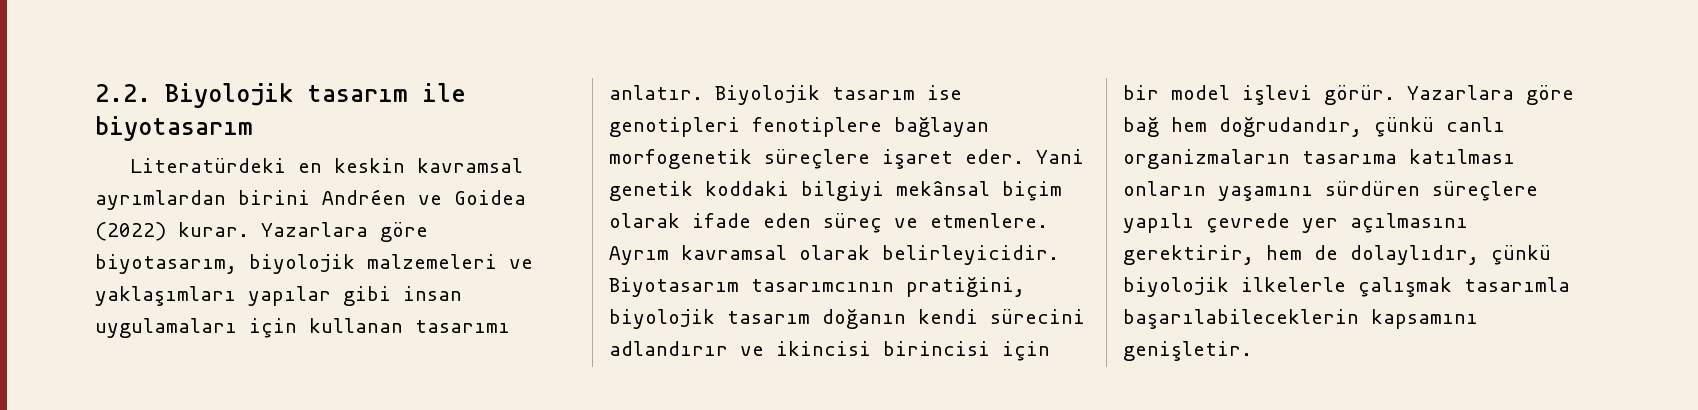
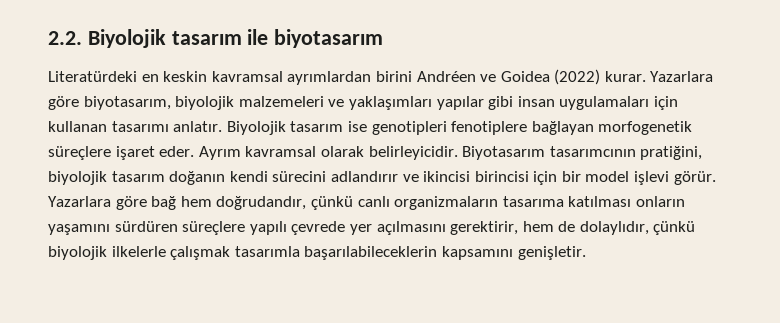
[1036,149,1084,164] [609,181,1062,201] [609,213,1048,233] Yani genetik koddaki bilgiyi mekânsal biçim olarak ifade eden süreç ve etmenlere. -> (195, 151) none

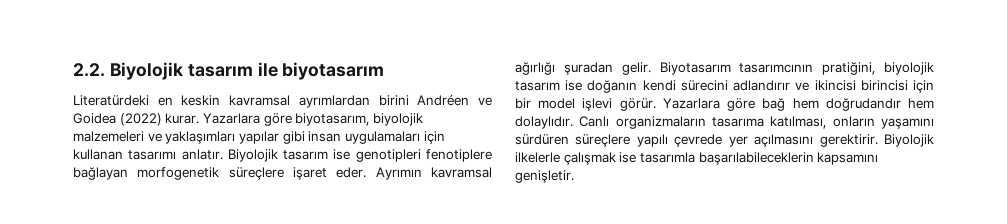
[198,146,458,160] Ayrım kavramsal olarak belirleyicidir. -> [375,167,492,180] [515,62,651,75] Ayrımın kavramsal ağırlığı şuradan gelir.
(165, 176) none -> [565,80,583,91] ise
[216,196,390,210] doğrudandır, çünkü canlı -> [825,98,934,111] [515,116,610,129] doğrudandır hem dolaylıdır. Canlı
[568,196,632,207] katılması -> [770,116,827,129] katılması,
[450,221,696,235] [48,246,107,260] gerektirir, hem de dolaylıdır, çünkü biyolojik -> [819,134,934,147] gerektirir. Biyolojik
(231, 253) none -> [619,152,637,163] ise

